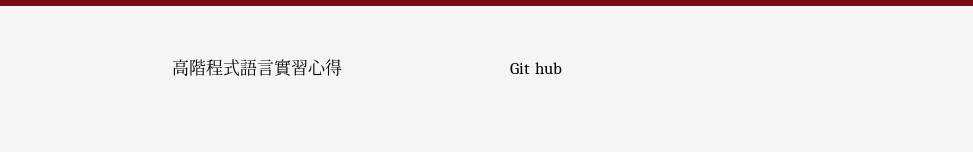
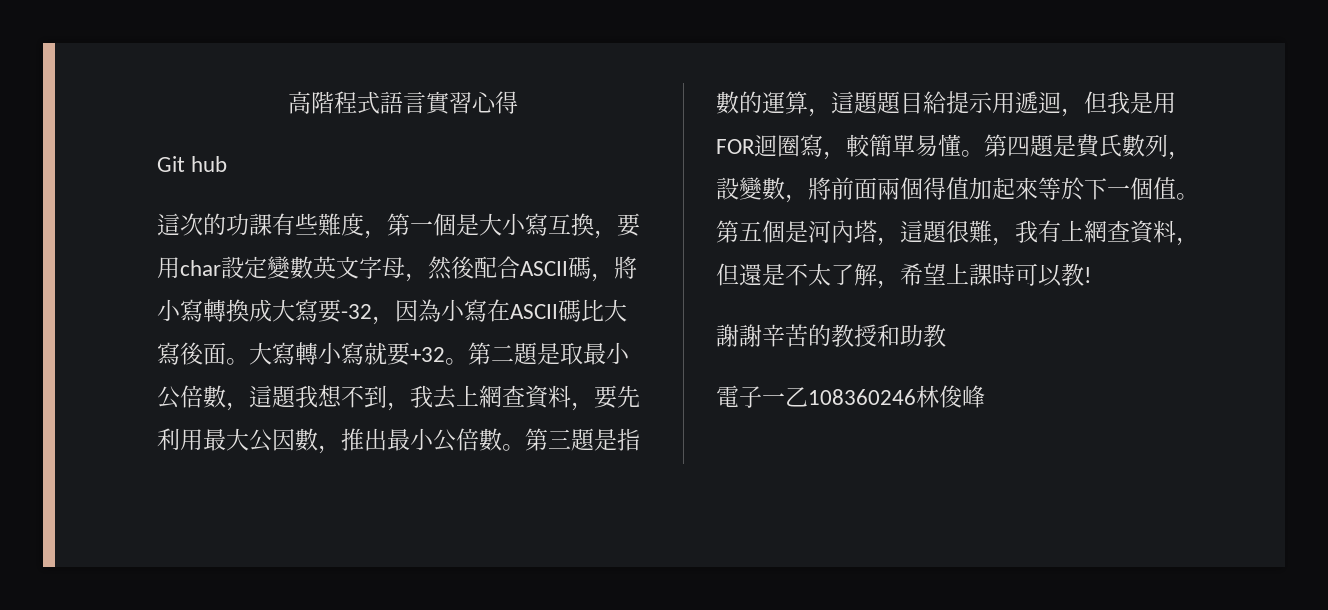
(562, 68) none -> [157,213,640,239] [157,256,637,282] [157,299,627,325] [157,342,630,366] [157,385,640,411] [157,428,640,454] [716,91,1176,117] [716,134,1191,160] [716,177,1199,203] [716,220,1199,246] [716,263,1091,289] [716,324,946,347] [716,385,985,408] // 這次的功課有些難度，第一個是大小寫互換，要用char設定變數英文字母，然後配合ASCII碼，將小寫轉換成大寫要-32，因為小寫在ASCII碼比大寫後面。大寫轉小寫就要+32。第二題是取最小公倍數，這題我想不到，我去上網查資料，要先利用最大公因數，推出最小公倍數。第三題是指數的運算，這題題目給提示用遞迴，但我是用FOR迴圈寫，較簡單易懂。第四題是費氏數列，設變數，將前面兩個得值加起來等於下一個值。第五個是河內塔，這題很難，我有上網查資料，但還是不太了解，希望上課時可以教! // 謝謝辛苦的教授和助教 // 電子一乙108360246林俊峰

